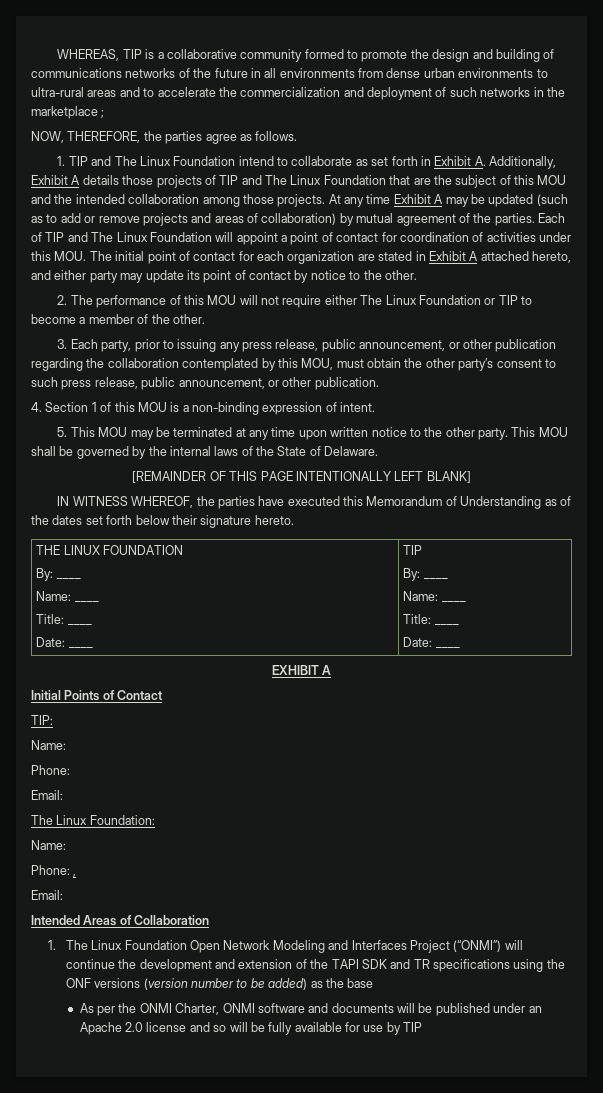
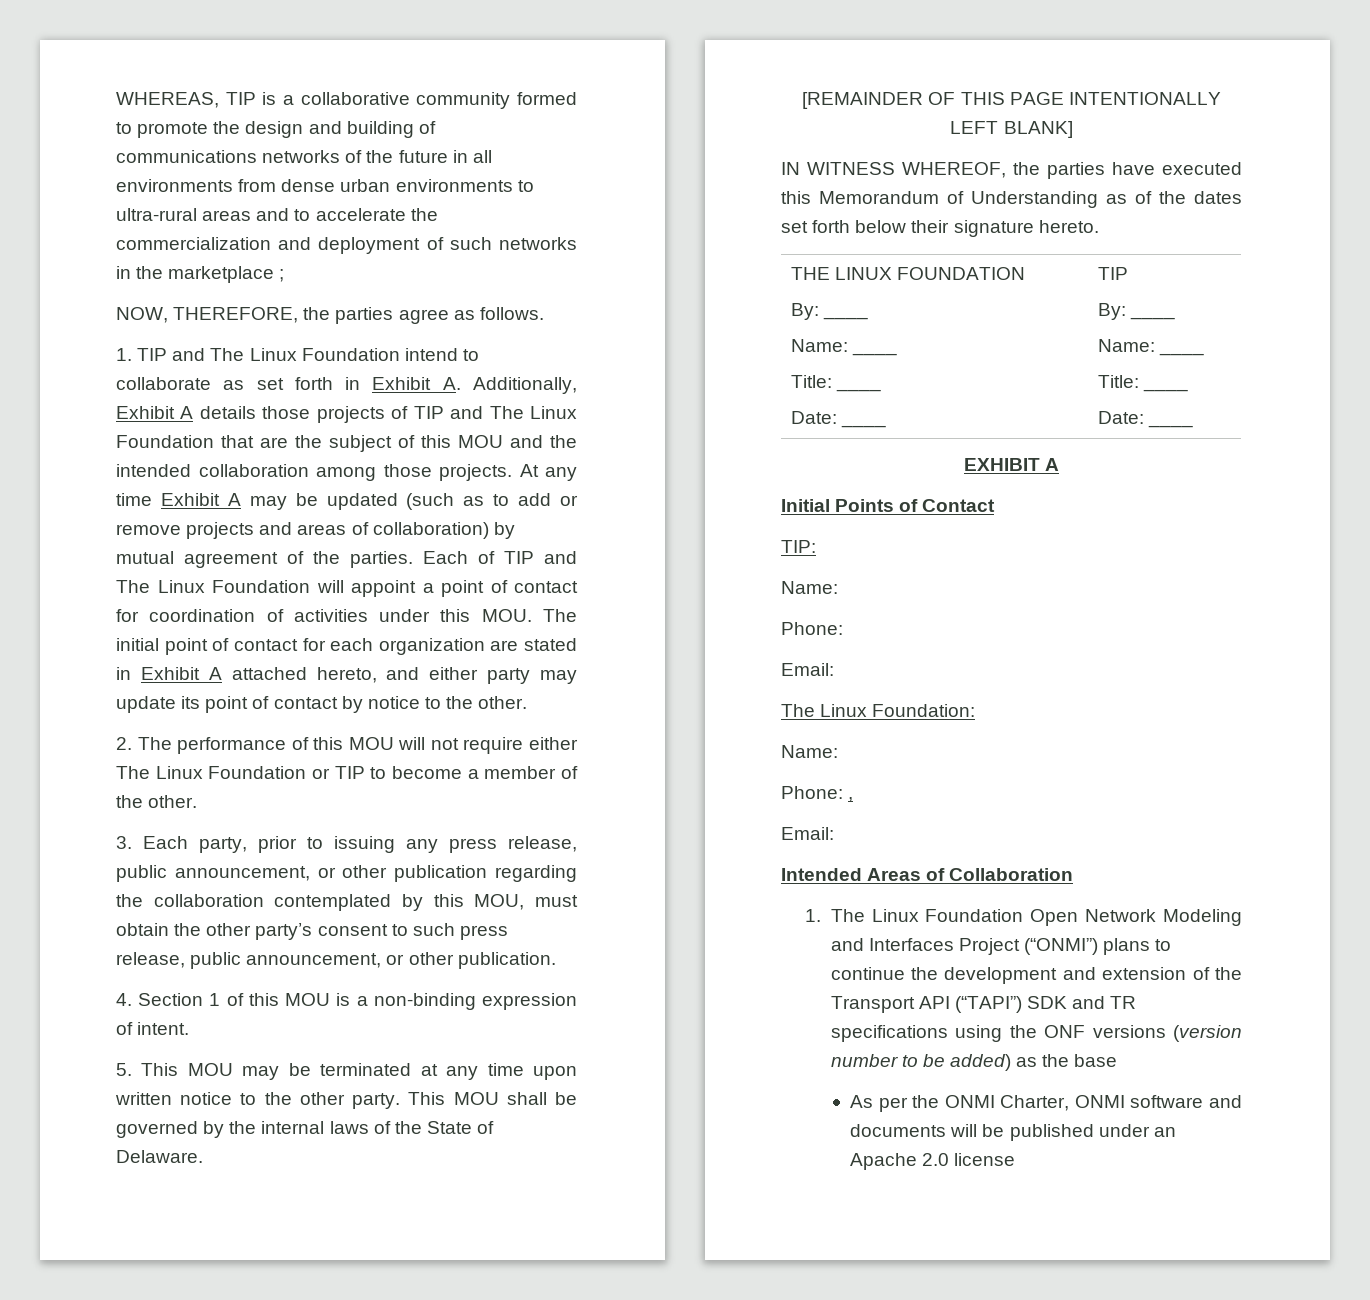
[504,940,523,950] will -> [1103,938,1172,955] plans to
[331,959,359,969] TAPI -> [830,996,1022,1013] Transport API (“TAPI”)
[189,1022,423,1035] and so will be fully available for use by TIP -> (1016, 1159) none

